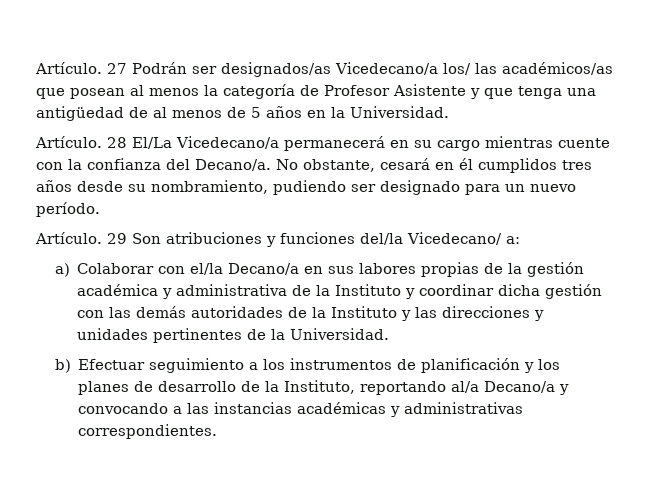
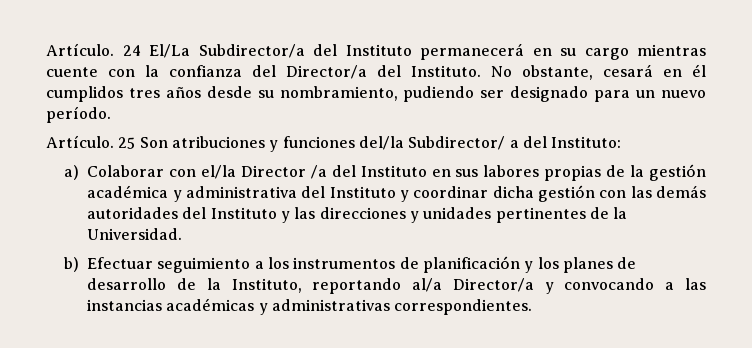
[35,62,613,77] [36,84,596,99] [36,106,449,121] [35,136,279,149] Artículo. 27 Podrán ser designados/as Vicedecano/a los/ las académicos/as que posean al menos la categoría de Profesor Asistente y que tenga una antigüedad de al menos de 5 años en la Universidad. // Artículo. 28 El/La Vicedecano/a -> [46,43,412,58] Artículo. 24 El/La Subdirector/a del Instituto
[195,159,271,171] Decano/a. -> [286,65,481,79] Director/a del Instituto.
[107,233,127,244] 29 -> [118,137,136,149] 25
[407,232,520,245] Vicedecano/ a: -> [408,136,622,150] Subdirector/ a del Instituto:
[227,263,299,275] Decano/a -> [240,165,427,179] Director /a del Instituto
[291,285,330,296] de la -> [301,186,326,198] del
[287,307,326,318] de la -> [182,207,207,219] del
[483,381,555,393] Decano/a -> [452,278,534,292] Director/a

